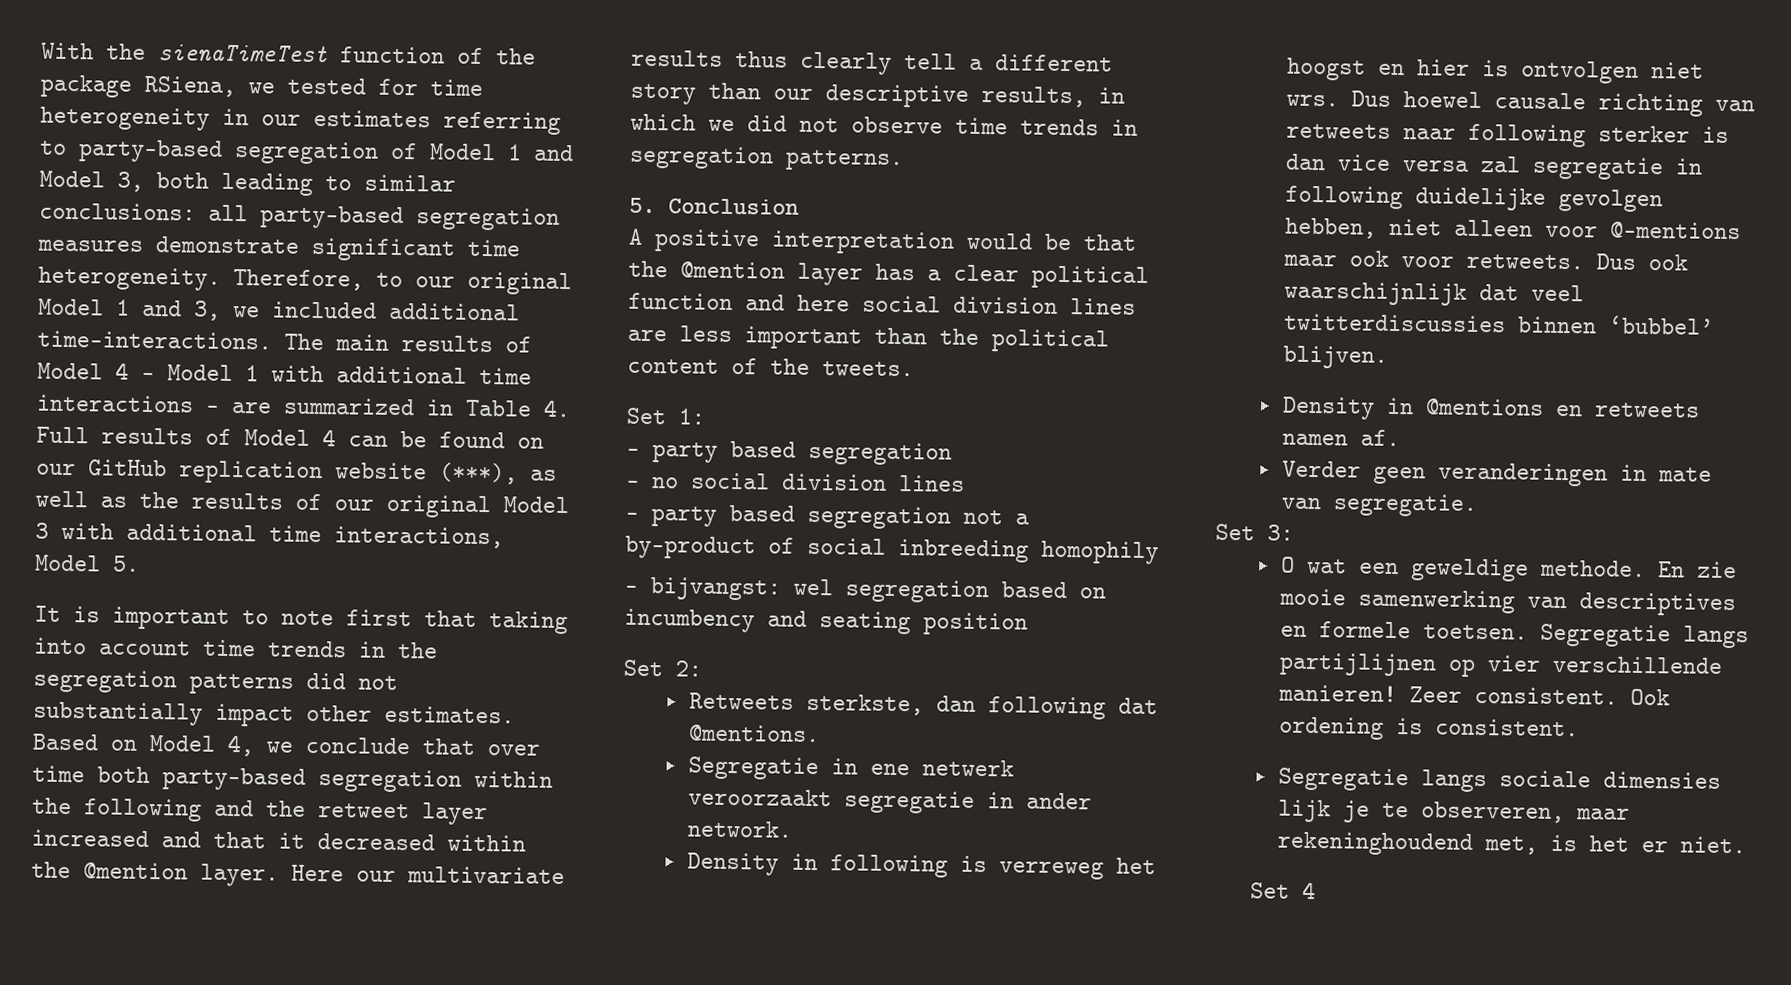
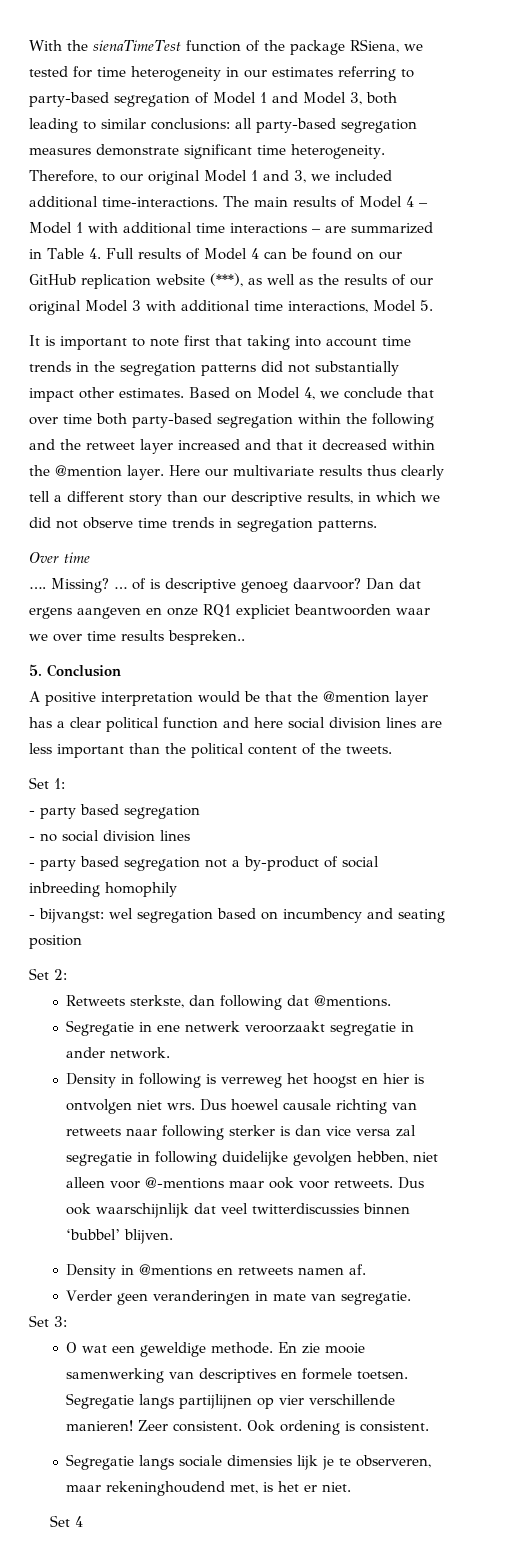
(904, 160) none -> [29,552,90,563] [29,578,421,593] [29,604,430,619] [29,630,245,645] // Over time // …. Missing? … of is descriptive genoeg daarvoor? Dan dat ergens aangeven en onze RQ1 expliciet beantwoorden waar we over time results bespreken..

